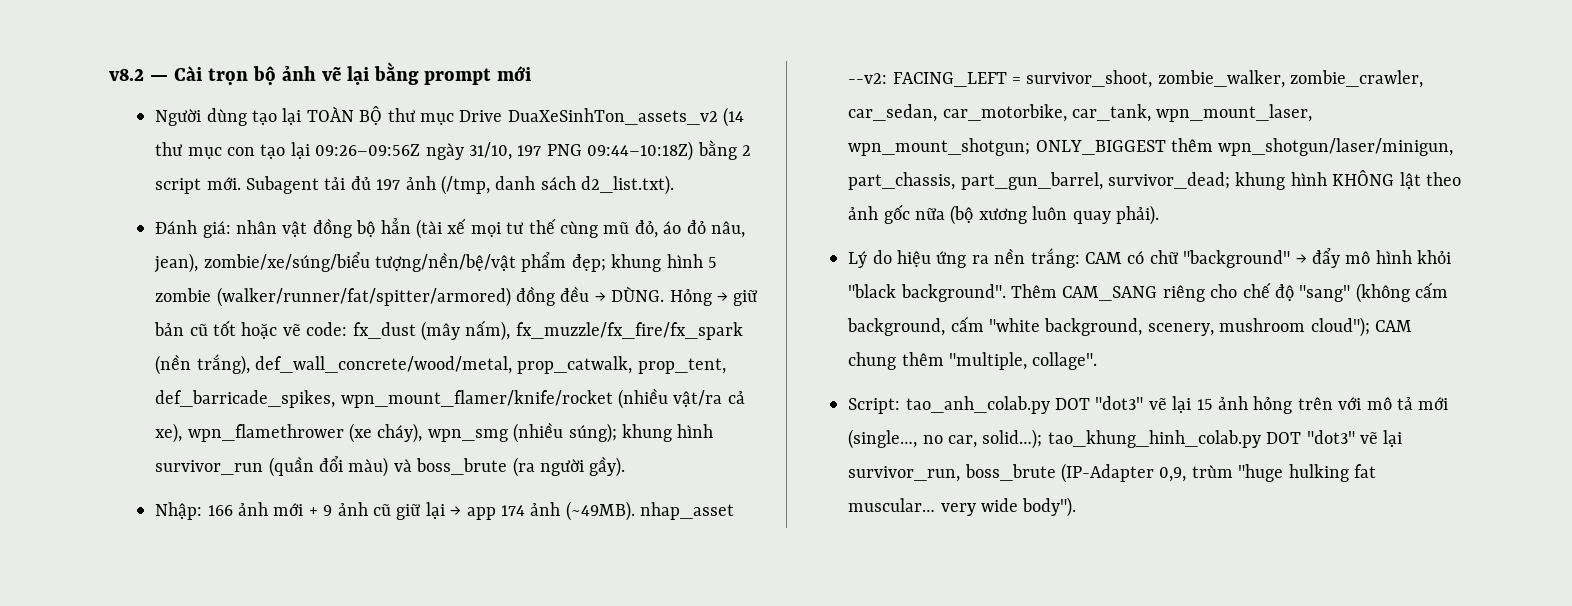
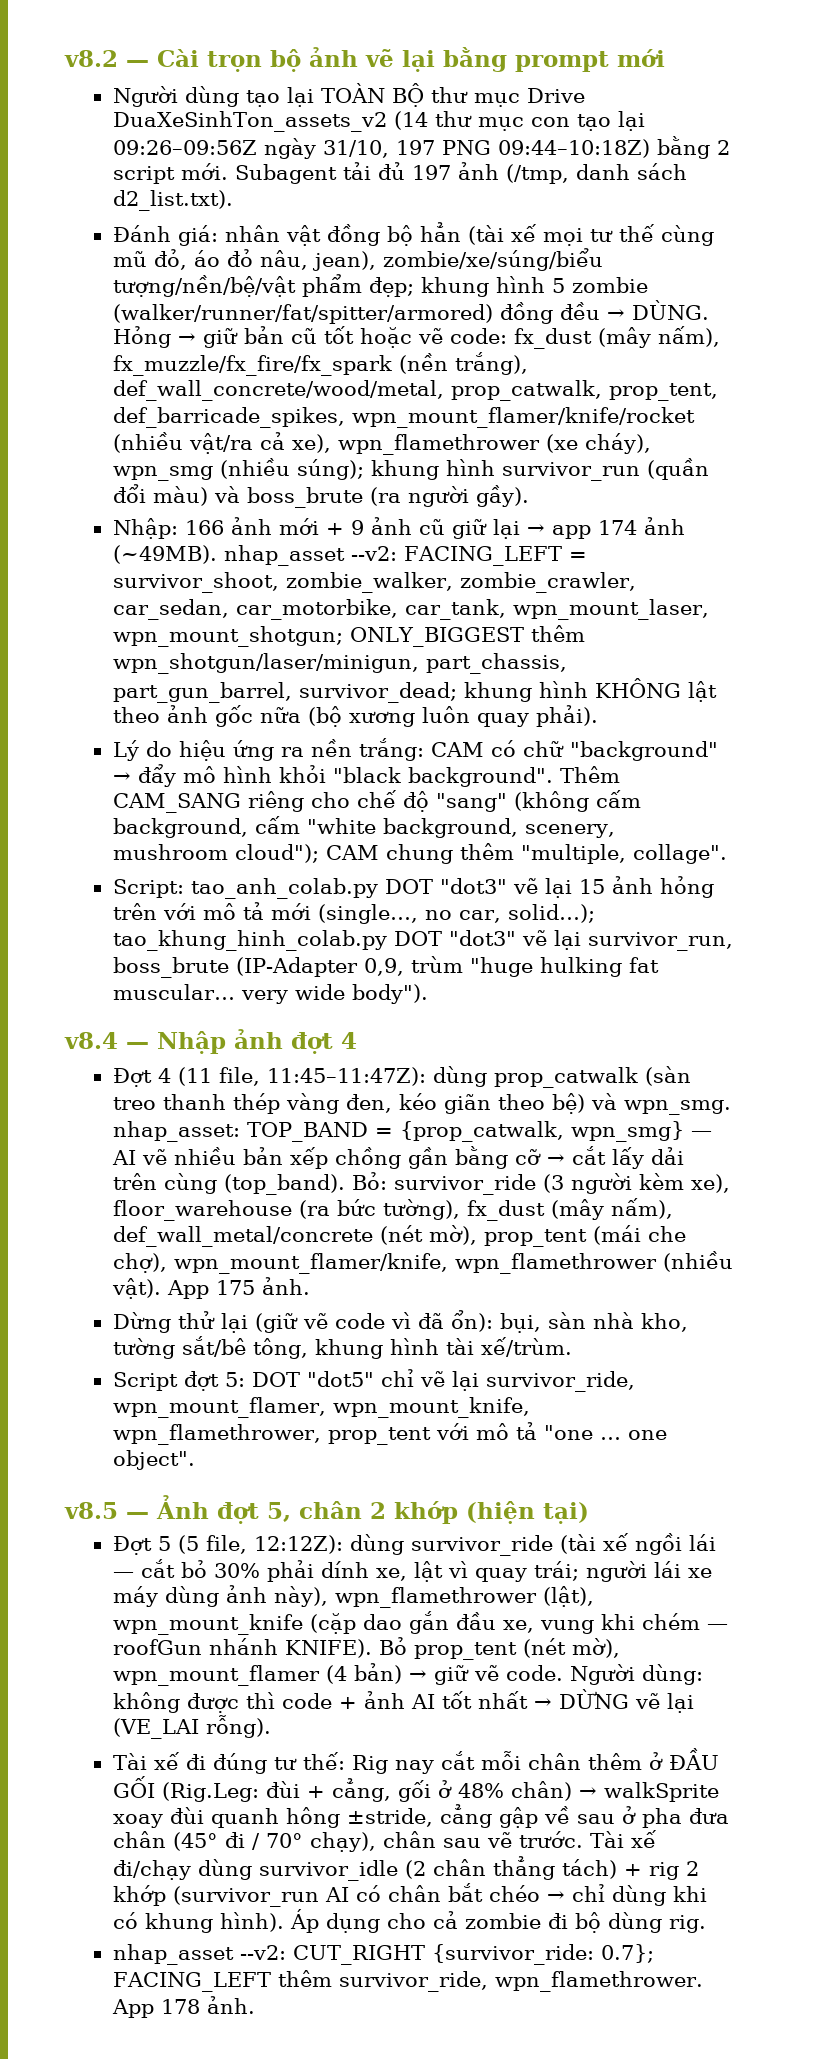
(1077, 507) none -> [64,1029,357,1054] [112,1066,691,1088] [112,1093,731,1115] [112,1121,712,1142] [111,1146,684,1169] [112,1172,730,1195] [112,1198,673,1221] [112,1225,686,1247] [112,1251,733,1274] [111,1277,310,1299] [112,1310,688,1333] [112,1336,572,1359] [112,1369,635,1392] [112,1397,530,1418] [112,1422,667,1445] [112,1450,195,1470] [64,1495,589,1524] [112,1533,716,1556] [112,1559,712,1582] [112,1585,594,1608] [112,1611,728,1635] [112,1637,620,1660] [112,1663,703,1686] [112,1689,694,1713] [112,1715,271,1739] [112,1748,719,1774] [112,1776,719,1802] [112,1804,729,1828] [112,1830,657,1852] [112,1856,699,1881] [112,1883,707,1907] [112,1909,706,1933] [112,1944,654,1965] [112,1970,703,1992] [111,1996,255,2018] // v8.4 — Nhập ảnh đợt 4 // Đợt 4 (11 file, 11:45–11:47Z): dùng prop_catwalk (sàn treo thanh thép vàng đen, kéo giãn theo bệ) và wpn_smg. nhap_asset: TOP_BAND = {prop_catwalk, wpn_smg} — AI vẽ nhiều bản xếp chồng gần bằng cỡ → cắt lấy dải trên cùng (top_band). Bỏ: survivor_ride (3 người kèm xe), floor_warehouse (ra bức tường), fx_dust (mây nấm), def_wall_metal/concrete (nét mờ), prop_tent (mái che chợ), wpn_mount_flamer/knife, wpn_flamethrower (nhiều vật). App 175 ảnh. // Dừng thử lại (giữ vẽ code vì đã ổn): bụi, sàn nhà kho, tường sắt/bê tông, khung hình tài xế/trùm. // Script đợt 5: DOT "dot5" chỉ vẽ lại survivor_ride, wpn_mount_flamer, wpn_mount_knife, wpn_flamethrower, prop_tent với mô tả "one … one object". // v8.5 — Ảnh đợt 5, chân 2 khớp (hiện tại) // Đợt 5 (5 file, 12:12Z): dùng survivor_ride (tài xế ngồi lái — cắt bỏ 30% phải dính xe, lật vì quay trái; người lái xe máy dùng ảnh này), wpn_flamethrower (lật), wpn_mount_knife (cặp dao gắn đầu xe, vung khi chém — roofGun nhánh KNIFE). Bỏ prop_tent (nét mờ), wpn_mount_flamer (4 bản) → giữ vẽ code. Người dùng: không được thì code + ảnh AI tốt nhất → DỪNG vẽ lại (VE_LAI rỗng). // Tài xế đi đúng tư thế: Rig nay cắt mỗi chân thêm ở ĐẦU GỐI (Rig.Leg: đùi + cẳng, gối ở 48% chân) → walkSprite xoay đùi quanh hông ±stride, cẳng gập về sau ở pha đưa chân (45° đi / 70° chạy), chân sau vẽ trước. Tài xế đi/chạy dùng survivor_idle (2 chân thẳng tách) + rig 2 khớp (survivor_run AI có chân bắt chéo → chỉ dùng khi có khung hình). Áp dụng cho cả zombie đi bộ dùng rig. // nhap_asset --v2: CUT_RIGHT {survivor_ride: 0.7}; FACING_LEFT thêm survivor_ride, wpn_flamethrower. App 178 ảnh.

